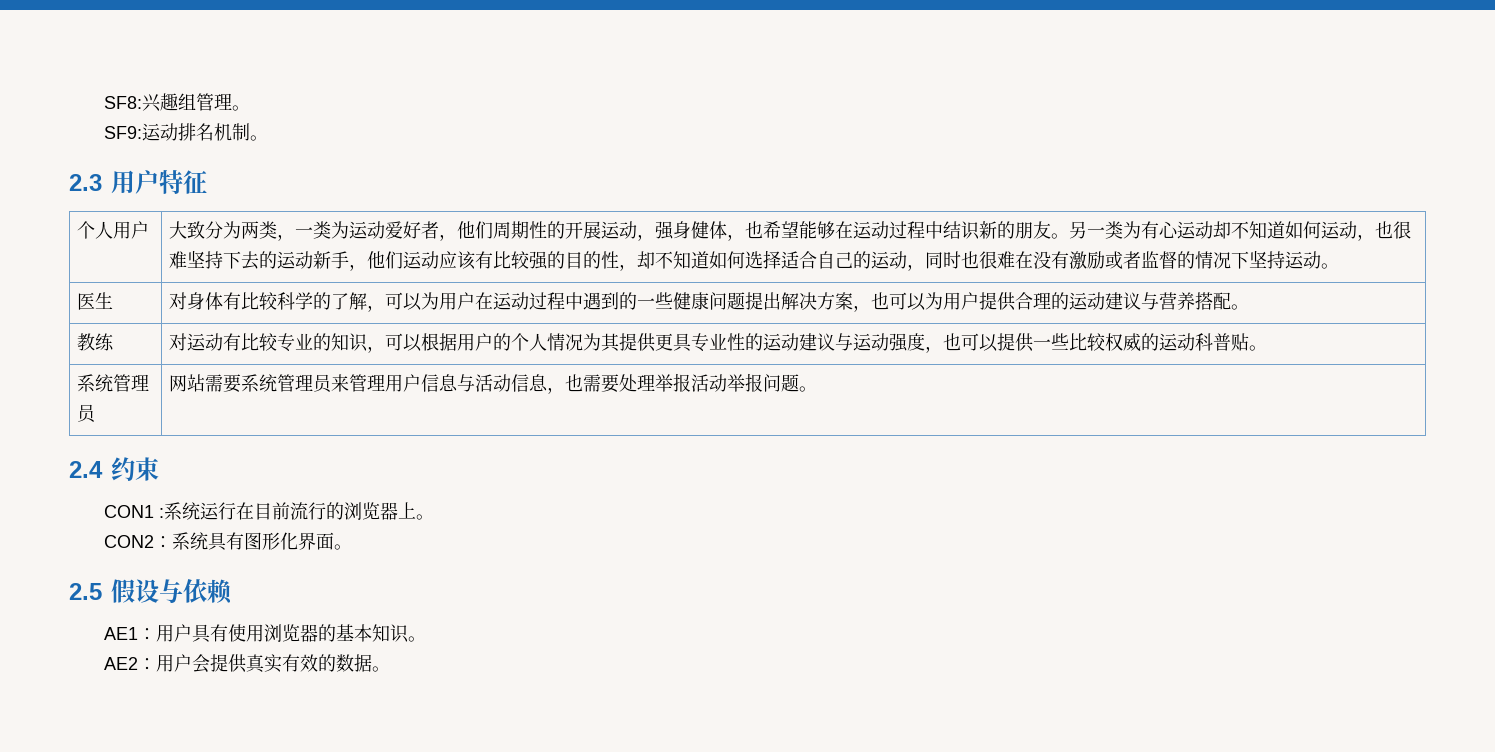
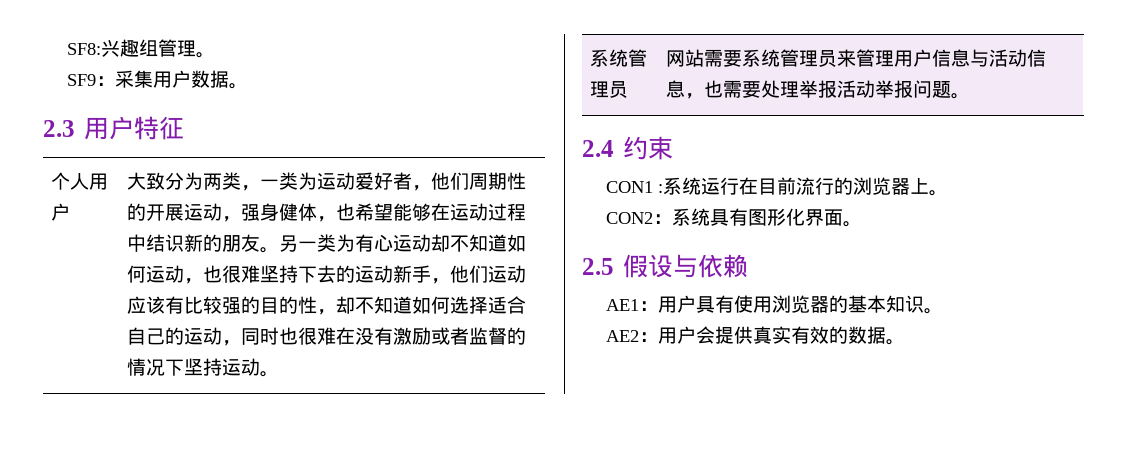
[103,123,250,141] SF9:运动排名机制 -> [66,70,229,88] SF9：采集用户数据
[77,292,114,310] [169,292,1250,312] [77,333,115,351] [169,333,1268,353] // 医生 | 对身体有比较科学的了解，可以为用户在运动过程中遇到的一些健康问题提出解决方案，也可以为用户提供合理的运动建议与营养搭配。 // 教练 | 对运动有比较专业的知识，可以根据用户的个人情况为其提供更具专业性的运动建议与运动强度，也可以提供一些比较权威的运动科普贴。 -> (279, 374) none

